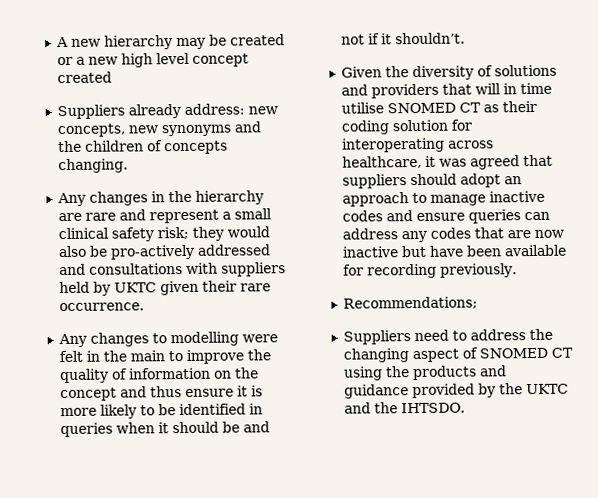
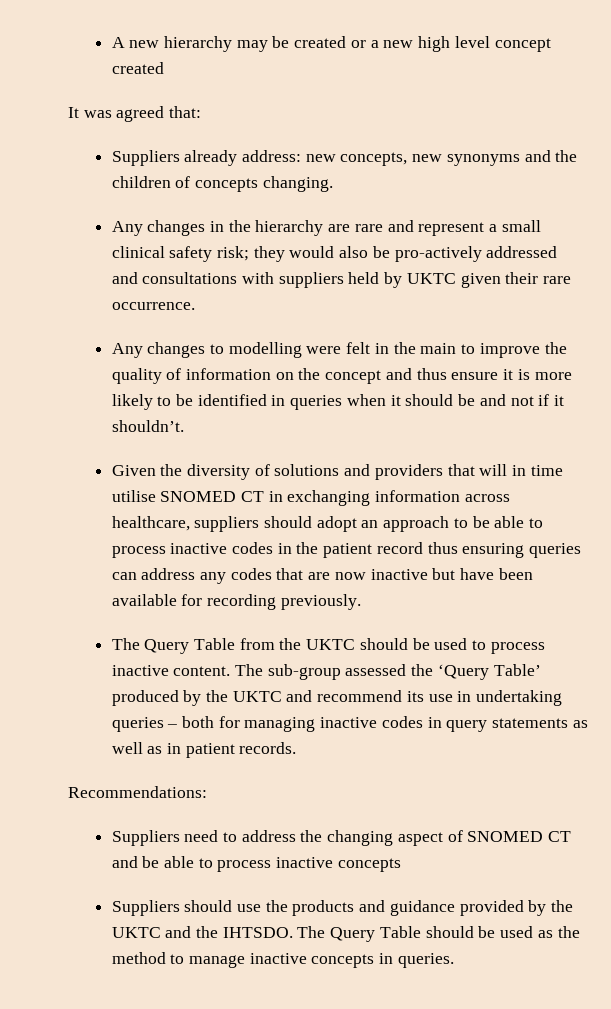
(113, 77) none -> [68,106,202,122] // It was agreed that:
[483,100,538,113] [341,119,473,135] [342,137,495,153] [342,154,554,170] as their coding solution for interoperating across healthcare, it was agreed that -> [268,490,510,506] [111,516,190,531] in exchanging information across healthcare,
[430,190,546,206] [342,210,466,222] manage inactive codes and ensure -> [472,516,544,528] [111,542,525,558] be able to process inactive codes in the patient record thus ensuring
[343,296,479,310] Recommendations; -> [111,638,545,654] [111,664,541,680] [111,690,563,706] [111,716,588,732] [111,742,297,758] [68,786,207,798] The Query Table from the UKTC should be used to process inactive content. The sub-group assessed the ‘Query Table’ produced by the UKTC and recommend its use in undertaking queries – both for managing inactive codes in query statements as well as in patient records. // Recommendations:
[344,366,384,381] using -> [111,856,401,872] [111,900,261,916] and be able to process inactive concepts // Suppliers should use
(466, 408) none -> [297,926,580,942] [111,952,454,968] The Query Table should be used as the method to manage inactive concepts in queries.

